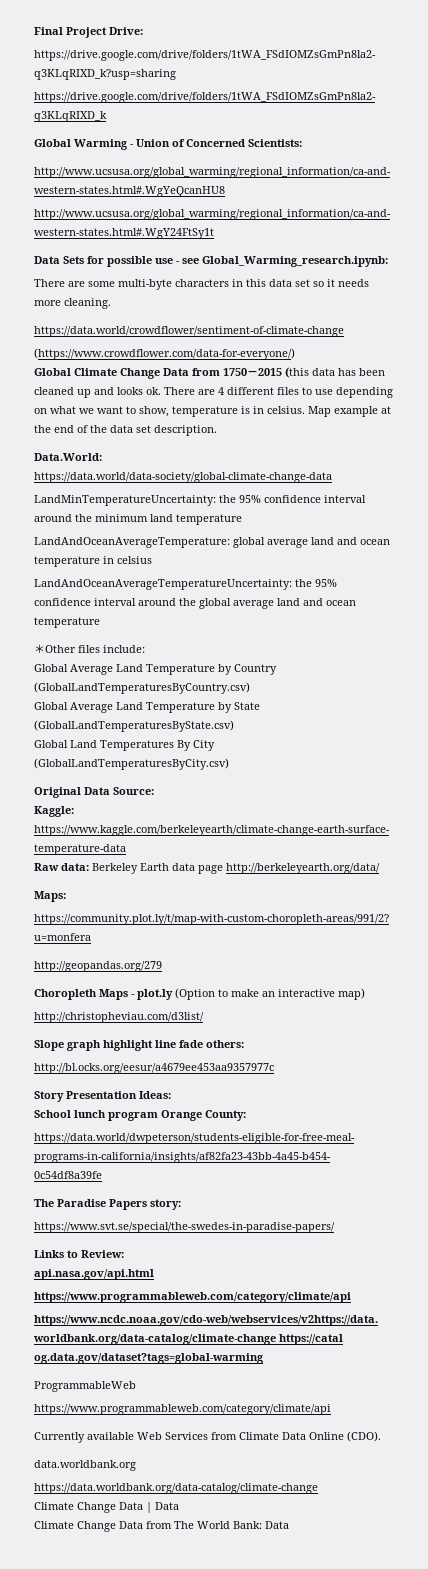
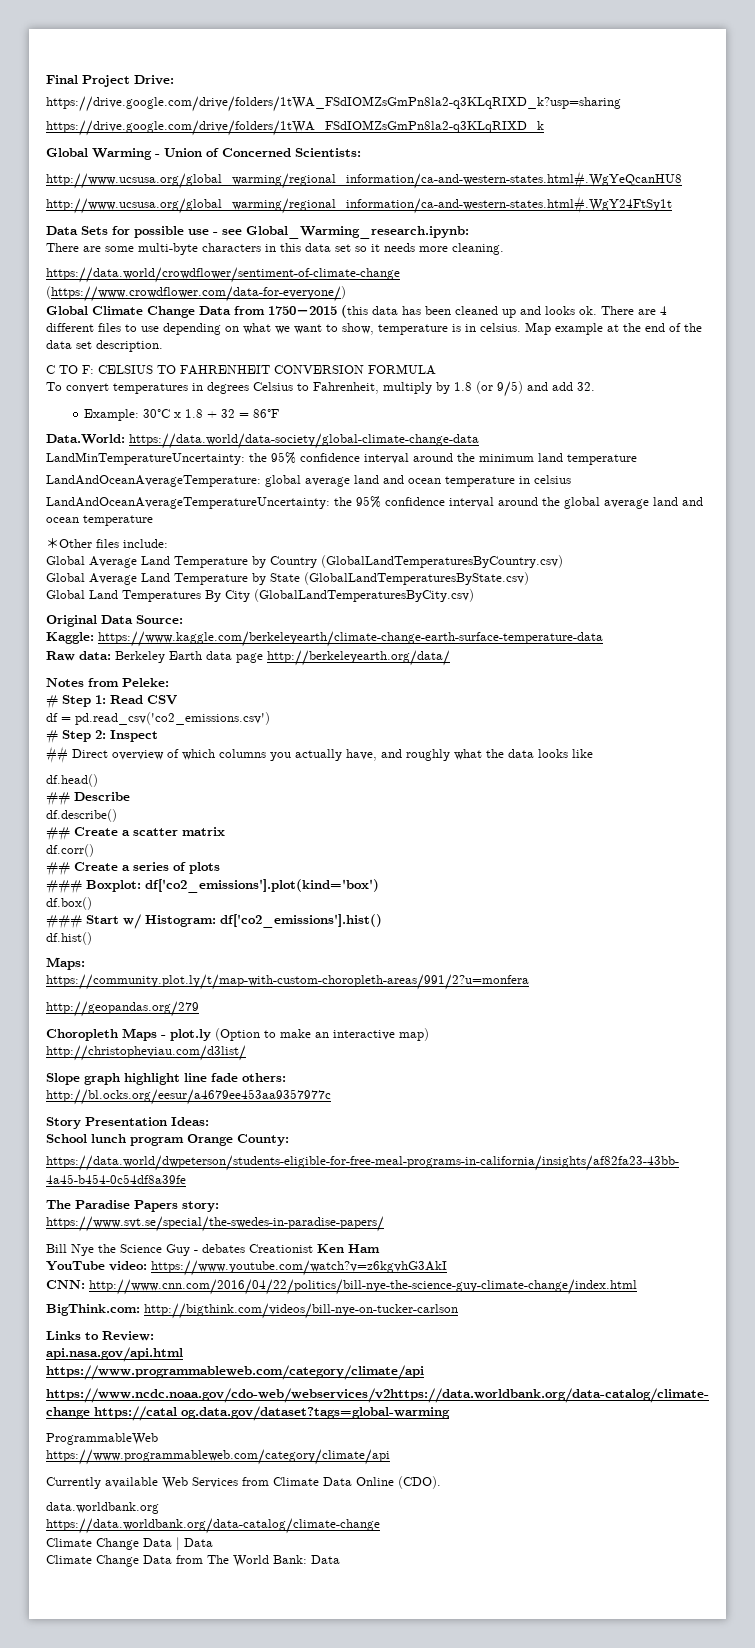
(217, 430) none -> [46,364,436,375] [46,381,595,397] [84,409,280,421] // C TO F: CELSIUS TO FAHRENHEIT CONVERSION FORMULA // To convert temperatures in degrees Celsius to Fahrenheit, multiply by 1.8 (or 9/5) and add 32. // Example: 30°C x 1.8 + 32 = 86°F
(380, 868) none -> [46,678,169,687] [46,695,177,709] [46,712,270,725] [46,730,158,744] [46,746,593,763] [46,774,98,787] [46,792,130,806] [46,809,117,822] [46,827,225,841] [46,844,94,857] [46,862,220,876] [46,879,379,894] [46,897,92,910] [46,914,382,929] [46,932,92,945] // Notes from Peleke: // # Step 1: Read CSV // df = pd.read_csv('co2_emissions.csv') // # Step 2: Inspect // ## Direct overview of which columns you actually have, and roughly what the data looks like // df.head() // ## Describe // df.describe() // ## Create a scatter matrix // df.corr() // ## Create a series of plots // ### Boxplot: df['co2_emissions'].plot(kind='box') // df.box() // ### Start w/ Histogram: df['co2_emissions'].hist() // df.hist()
(335, 1227) none -> [46,1244,380,1256] [46,1260,447,1276] [46,1279,637,1295] [46,1303,458,1319] // Bill Nye the Science Guy - debates Creationist Ken Ham // YouTube video: https://www.youtube.com/watch?v=z6kgvhG3AkI // CNN: http://www.cnn.com/2016/04/22/politics/bill-nye-the-science-guy-climate-change/index.html // BigThink.com: http://bigthink.com/videos/bill-nye-on-tucker-carlson

